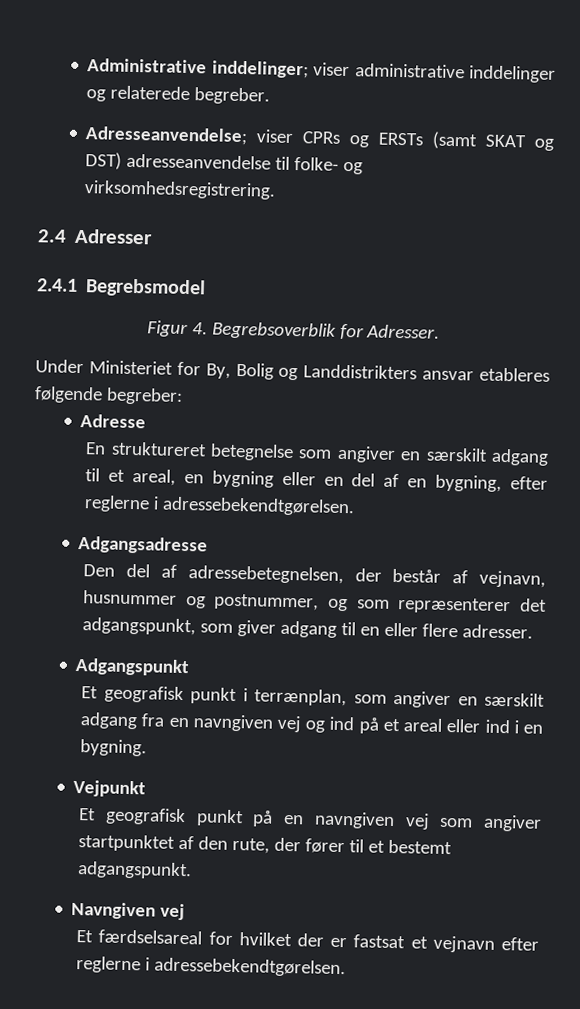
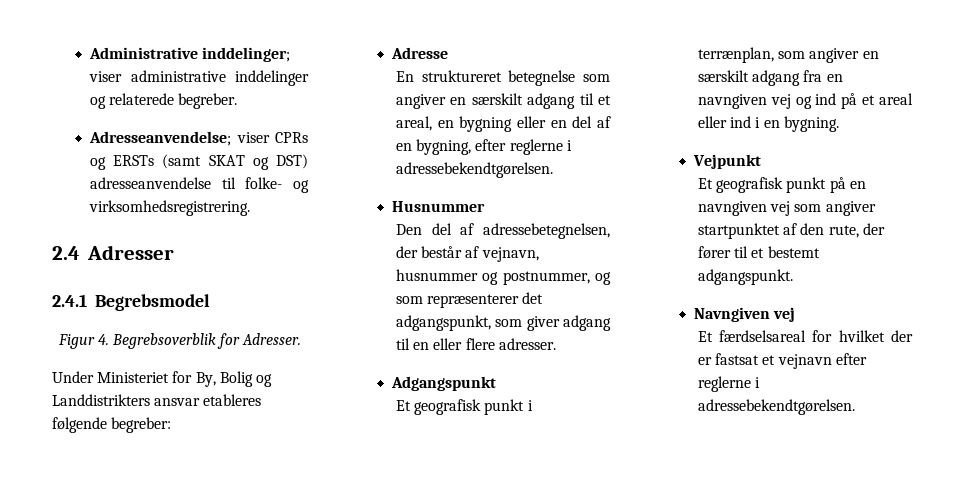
[78,536,209,555] Adgangsadresse -> [392,201,486,212] Husnummer

